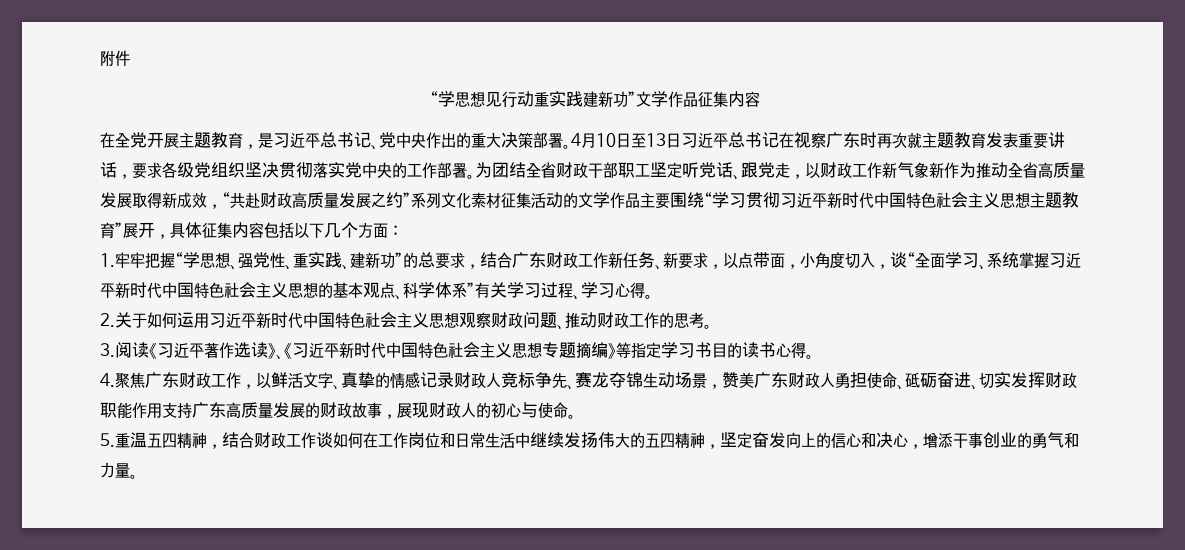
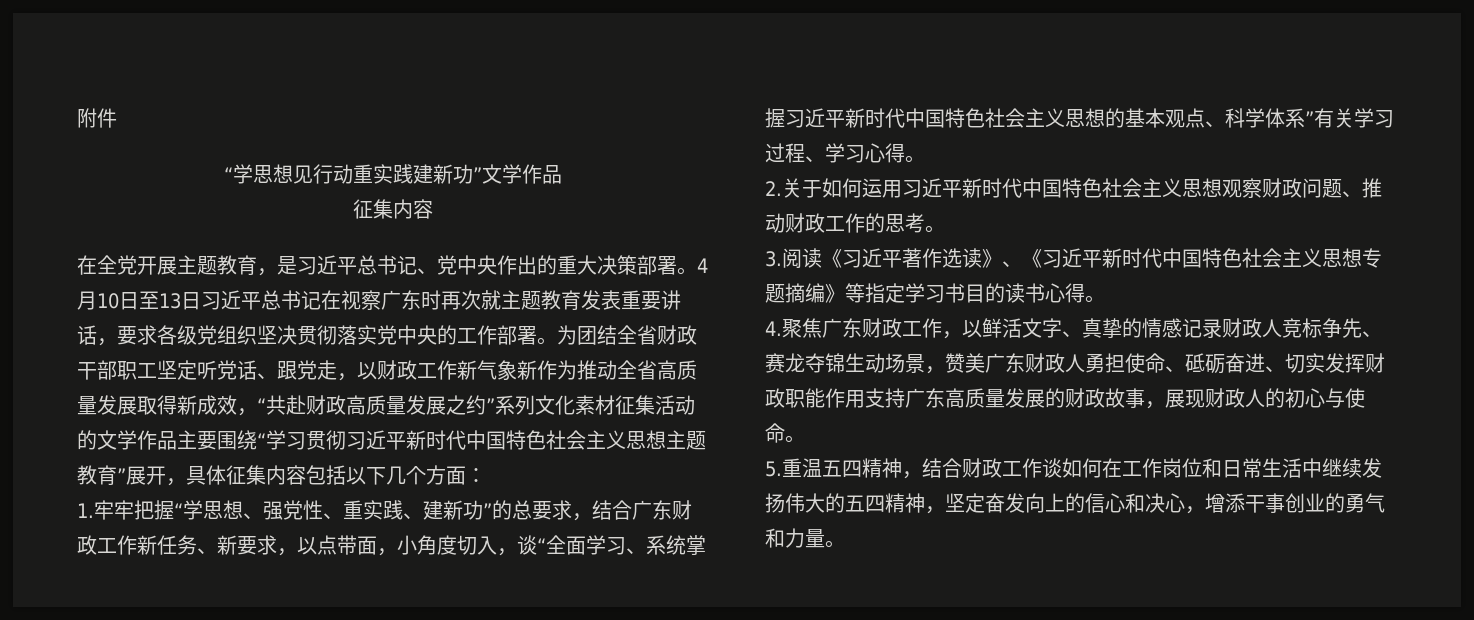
(698, 99) none -> (562, 174) //

